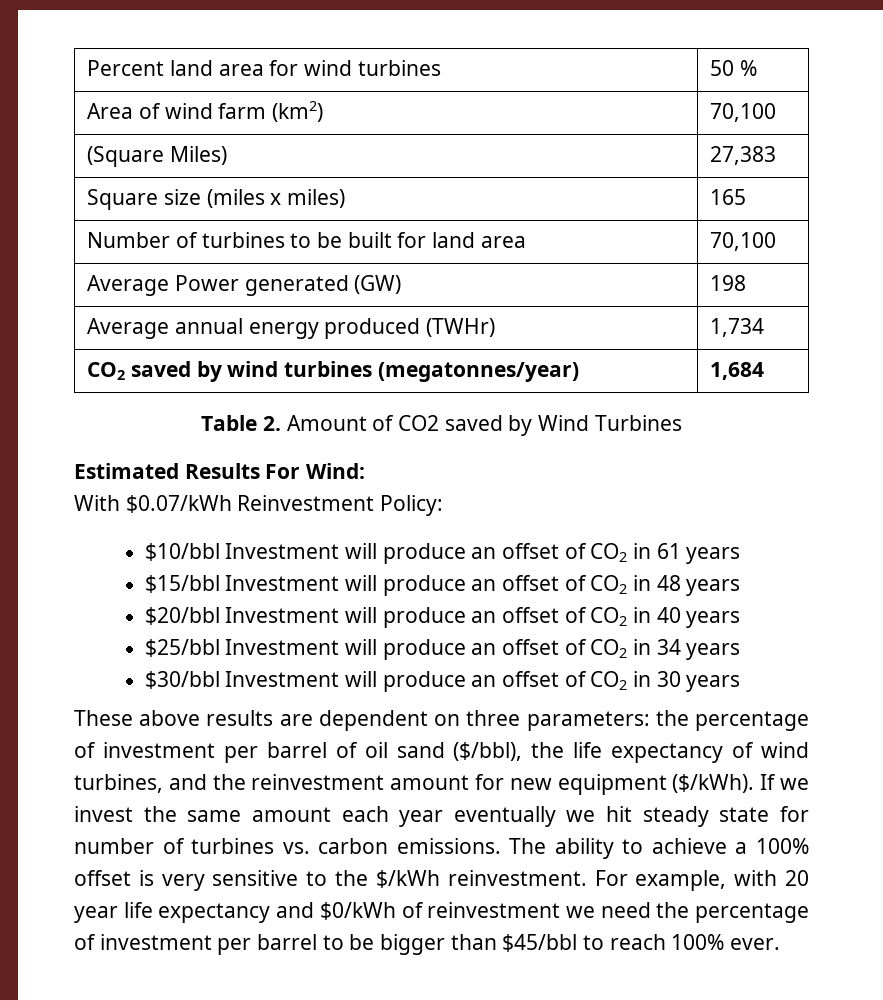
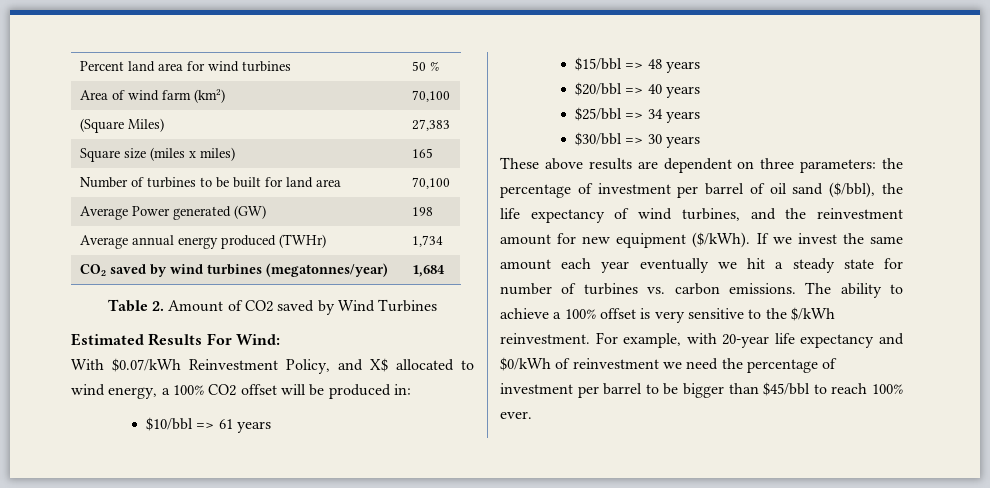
[380,495,444,516] [144,543,741,564] [144,575,741,596] [144,607,741,628] [144,639,741,660] [144,671,651,692] Policy: // $10/bbl Investment will produce an offset of CO2 in 61 years // $15/bbl Investment will produce an offset of CO2 in 48 years // $20/bbl Investment will produce an offset of CO2 in 40 years // $25/bbl Investment will produce an offset of CO2 in 34 years // $30/bbl Investment will produce an offset of CO2 in -> [286,358,474,374] [71,384,411,399] [145,417,271,433] [574,57,700,73] [574,82,700,98] [574,107,700,123] [574,132,644,146] Policy, and X$ allocated to wind energy, a 100% CO2 offset will be produced in: // $10/bbl => 61 years // $15/bbl => 48 years // $20/bbl => 40 years // $25/bbl => 34 years // $30/bbl =>
(633, 814) none -> [775,262,784,269] a
[785,870,810,886] [74,906,118,923] 20 year -> [722,334,770,348] 20-year

